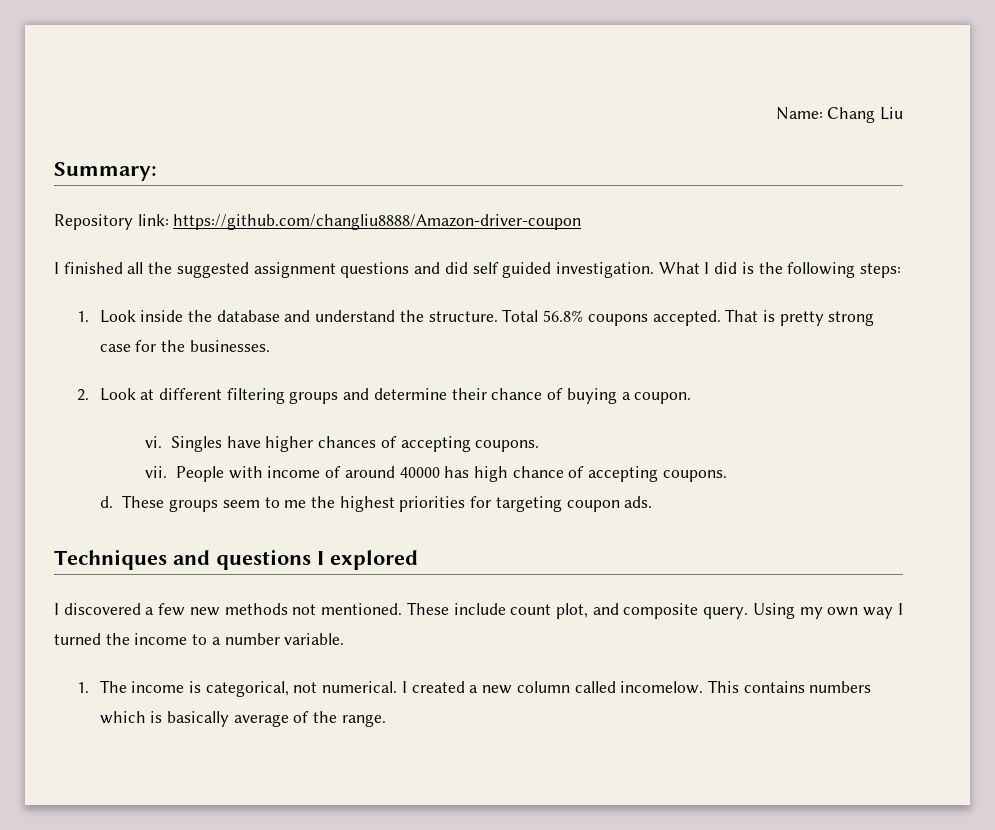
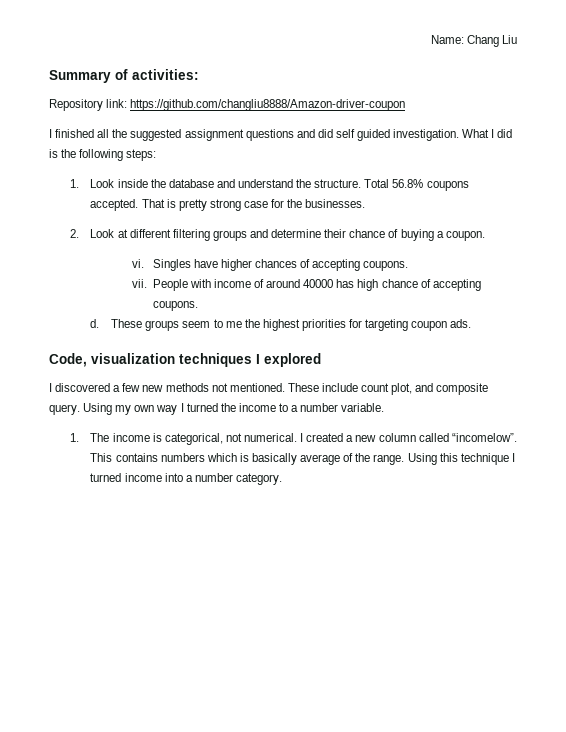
[54,162,157,181] Summary: -> [49,69,199,83] Summary of activities:
[54,549,311,570] Techniques and questions -> [49,353,252,367] Code, visualization techniques
[620,681,704,694] incomelow. -> [451,433,517,442] “incomelow”.
(386, 720) none -> [407,453,515,465] [90,473,282,485] Using this technique I turned income into a number category.

